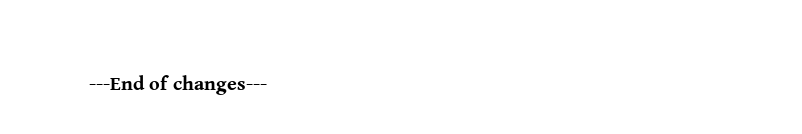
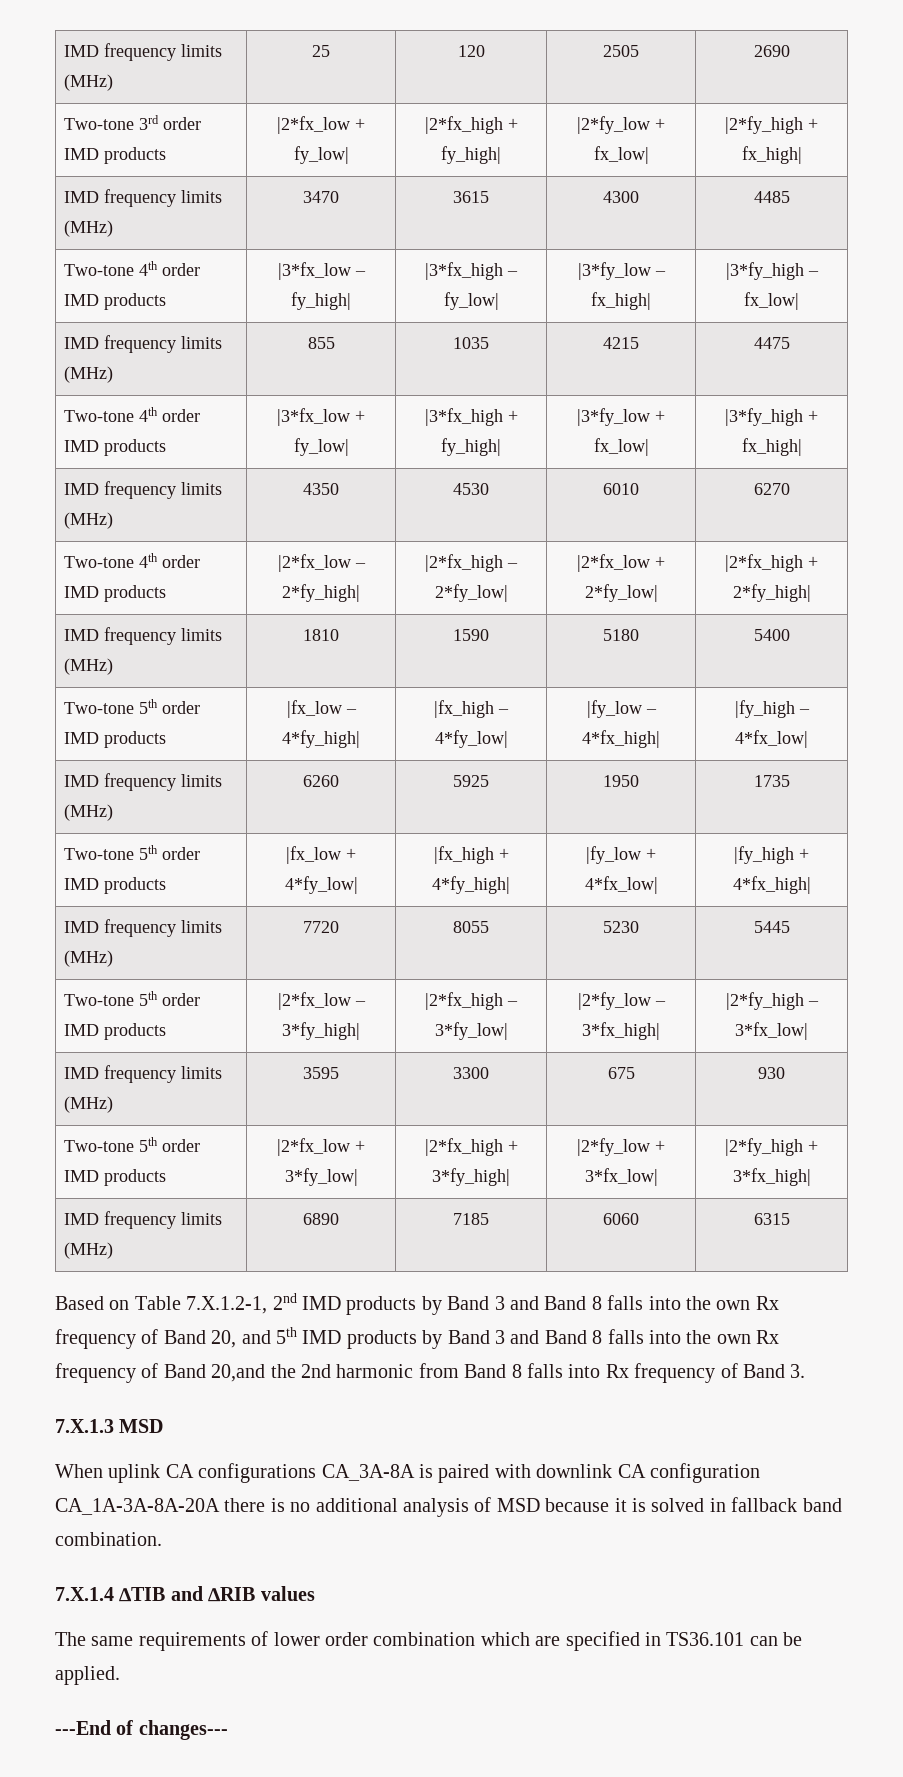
(89, 82) none -> [64,43,223,61] [64,74,114,91] [312,45,330,57] [457,45,485,57] [603,45,639,57] [753,45,790,57] [64,115,202,130] [64,147,167,164] [277,116,365,134] [293,146,349,164] [424,116,518,134] [441,146,501,164] [577,116,665,134] [593,146,649,164] [725,116,818,134] [741,146,802,164] [64,189,223,207] [64,220,114,237] [303,191,339,203] [453,191,489,203] [603,191,639,203] [753,191,790,203] [64,261,201,276] [64,293,167,310] [277,262,366,280] [291,292,351,310] [425,262,518,280] [443,292,499,310] [577,262,666,280] [591,292,651,310] [725,262,819,280] [744,292,799,310] [64,335,223,353] [64,366,114,383] [307,337,335,349] [453,337,489,349] [603,337,639,349] [753,337,790,349] [64,407,201,422] [64,439,167,456] [277,408,365,426] [293,438,349,456] [424,408,518,426] [441,438,501,456] [577,408,665,426] [593,438,649,456] [725,408,818,426] [741,438,802,456] [64,481,223,499] [64,512,114,529] [303,483,339,495] [453,483,489,495] [603,483,639,495] [753,483,790,495] [64,553,201,568] [64,585,167,602] [277,554,366,572] [282,584,360,602] [425,554,518,572] [434,584,508,602] [577,554,665,572] [584,584,658,602] [725,554,818,572] [732,584,811,602] [64,627,223,645] [64,658,114,675] [303,629,339,641] [453,629,489,641] [603,629,639,641] [753,629,790,641] [64,699,201,714] [64,731,167,748] [286,700,357,718] [282,730,360,748] [434,700,509,718] [434,730,508,748] [586,700,657,718] [582,730,660,748] [734,700,810,718] [735,730,808,748] [64,773,223,791] [64,804,114,821] [303,775,339,787] [453,775,489,787] [603,775,639,787] [753,775,790,787] [64,845,201,860] [64,877,167,894] [286,846,356,864] [284,876,358,894] [433,846,509,864] [432,876,510,894] [586,846,656,864] [584,876,658,894] [734,846,809,864] [732,876,811,894] [64,919,223,937] [64,950,114,967] [303,921,339,933] [453,921,489,933] [603,921,639,933] [753,921,790,933] [64,991,201,1006] [64,1023,167,1040] [277,992,366,1010] [282,1022,360,1040] [425,992,518,1010] [434,1022,508,1040] [577,992,666,1010] [582,1022,660,1040] [725,992,819,1010] [735,1022,808,1040] [64,1065,223,1083] [64,1096,114,1113] [303,1067,339,1079] [453,1067,489,1079] [607,1067,635,1079] [758,1067,785,1079] [64,1137,201,1152] [64,1169,167,1186] [277,1138,365,1156] [284,1168,358,1186] [424,1138,518,1156] [432,1168,510,1186] [577,1138,665,1156] [584,1168,658,1186] [725,1138,818,1156] [732,1168,811,1186] [64,1211,223,1229] [64,1242,114,1259] [303,1213,339,1225] [453,1213,489,1225] [603,1213,639,1225] [753,1213,790,1225] [55,1293,779,1315] [55,1327,780,1349] [55,1363,806,1383] [55,1419,164,1433] [55,1463,760,1483] [55,1497,842,1517] [55,1532,162,1546] [55,1586,315,1602] [55,1631,803,1651] [55,1666,120,1685] IMD frequency limits (MHz) | 25 | 120 | 2505 | 2690 // Two-tone 3rd order IMD products | |2*fx_low + fy_low| | |2*fx_high + fy_high| | |2*fy_low + fx_low| | |2*fy_high + fx_high| // IMD frequency limits (MHz) | 3470 | 3615 | 4300 | 4485 // Two-tone 4th order IMD products | |3*fx_low – fy_high| | |3*fx_high – fy_low| | |3*fy_low – fx_high| | |3*fy_high – fx_low| // IMD frequency limits (MHz) | 855 | 1035 | 4215 | 4475 // Two-tone 4th order IMD products | |3*fx_low + fy_low| | |3*fx_high + fy_high| | |3*fy_low + fx_low| | |3*fy_high + fx_high| // IMD frequency limits (MHz) | 4350 | 4530 | 6010 | 6270 // Two-tone 4th order IMD products | |2*fx_low – 2*fy_high| | |2*fx_high – 2*fy_low| | |2*fx_low + 2*fy_low| | |2*fx_high + 2*fy_high| // IMD frequency limits (MHz) | 1810 | 1590 | 5180 | 5400 // Two-tone 5th order IMD products | |fx_low – 4*fy_high| | |fx_high – 4*fy_low| | |fy_low – 4*fx_high| | |fy_high – 4*fx_low| // IMD frequency limits (MHz) | 6260 | 5925 | 1950 | 1735 // Two-tone 5th order IMD products | |fx_low + 4*fy_low| | |fx_high + 4*fy_high| | |fy_low + 4*fx_low| | |fy_high + 4*fx_high| // IMD frequency limits (MHz) | 7720 | 8055 | 5230 | 5445 // Two-tone 5th order IMD products | |2*fx_low – 3*fy_high| | |2*fx_high – 3*fy_low| | |2*fy_low – 3*fx_high| | |2*fy_high – 3*fx_low| // IMD frequency limits (MHz) | 3595 | 3300 | 675 | 930 // Two-tone 5th order IMD products | |2*fx_low + 3*fy_low| | |2*fx_high + 3*fy_high| | |2*fy_low + 3*fx_low| | |2*fy_high + 3*fx_high| // IMD frequency limits (MHz) | 6890 | 7185 | 6060 | 6315 // Based on Table 7.X.1.2-1, 2nd IMD products by Band 3 and Band 8 falls into the own Rx frequency of Band 20, and 5th IMD products by Band 3 and Band 8 falls into the own Rx frequency of Band 20,and the 2nd harmonic from Band 8 falls into Rx frequency of Band 3. // 7.X.1.3 MSD // When uplink CA configurations CA_3A-8A is paired with downlink CA configuration CA_1A-3A-8A-20A there is no additional analysis of MSD because it is solved in fallback band combination. // 7.X.1.4 ∆TIB and ∆RIB values // The same requirements of lower order combination which are specified in TS36.101 can be applied. //

